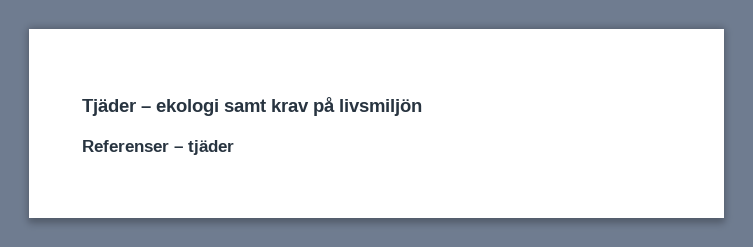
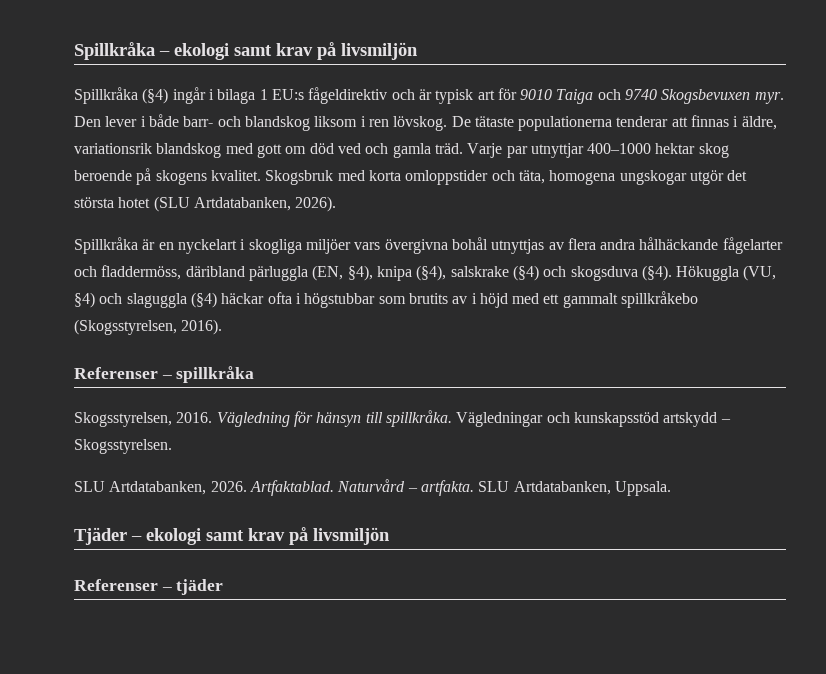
(82, 107) none -> [74,42,418,60] [74,87,784,104] [74,114,777,131] [74,143,729,158] [74,168,748,185] [74,196,337,212] [74,237,783,254] [74,265,777,281] [74,291,699,308] [74,319,223,335] [74,366,255,383] [74,410,731,427] [74,439,172,454] [74,479,671,496] Spillkråka – ekologi samt krav på livsmiljön // Spillkråka (§4) ingår i bilaga 1 EU:s fågeldirektiv och är typisk art för 9010 Taiga och 9740 Skogsbevuxen myr. Den lever i både barr- och blandskog liksom i ren lövskog. De tätaste populationerna tenderar att finnas i äldre, variationsrik blandskog med gott om död ved och gamla träd. Varje par utnyttjar 400–1000 hektar skog beroende på skogens kvalitet. Skogsbruk med korta omloppstider och täta, homogena ungskogar utgör det största hotet (SLU Artdatabanken, 2026). // Spillkråka är en nyckelart i skogliga miljöer vars övergivna bohål utnyttjas av flera andra hålhäckande fågelarter och fladdermöss, däribland pärluggla (EN, §4), knipa (§4), salskrake (§4) och skogsduva (§4). Hökuggla (VU, §4) och slaguggla (§4) häckar ofta i högstubbar som brutits av i höjd med ett gammalt spillkråkebo (Skogsstyrelsen, 2016). // Referenser – spillkråka // Skogsstyrelsen, 2016. Vägledning för hänsyn till spillkråka. Vägledningar och kunskapsstöd artskydd – Skogsstyrelsen. // SLU Artdatabanken, 2026. Artfaktablad. Naturvård – artfakta. SLU Artdatabanken, Uppsala. //

